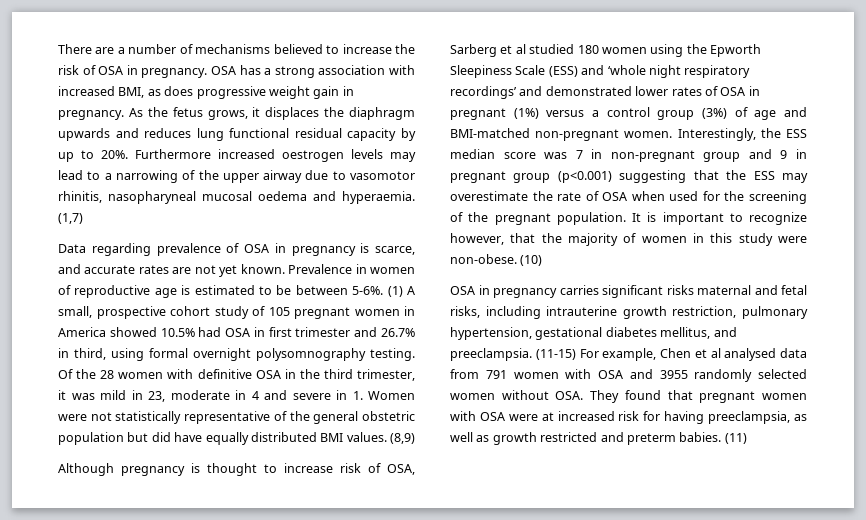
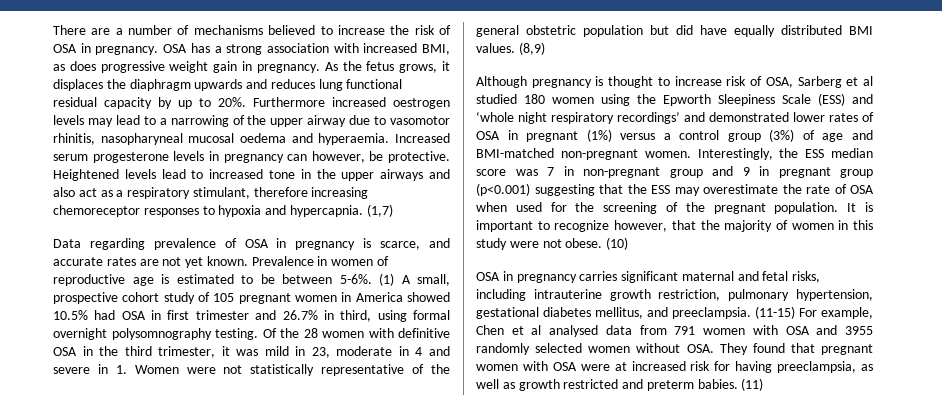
(415, 197) none -> [395,133,450,143] [53,151,450,163] [53,169,451,181] [53,187,369,199] [53,205,363,217] Increased serum progesterone levels in pregnancy can however, be protective. Heightened levels lead to increased tone in the upper airways and also act as a respiratory stimulant, therefore increasing chemoreceptor responses to hypoxia and hypercapnia.
[450,254,517,264] non-obese. -> [542,238,603,248] not obese.
[666,285,694,295] risks -> (679, 277) none

